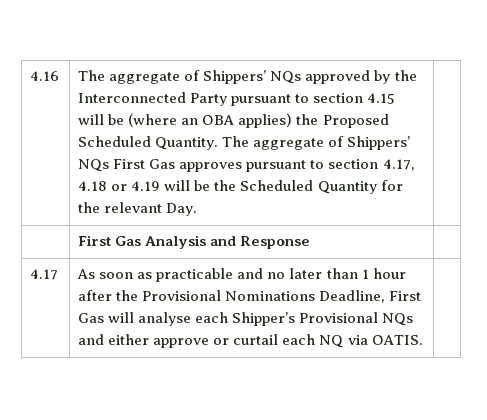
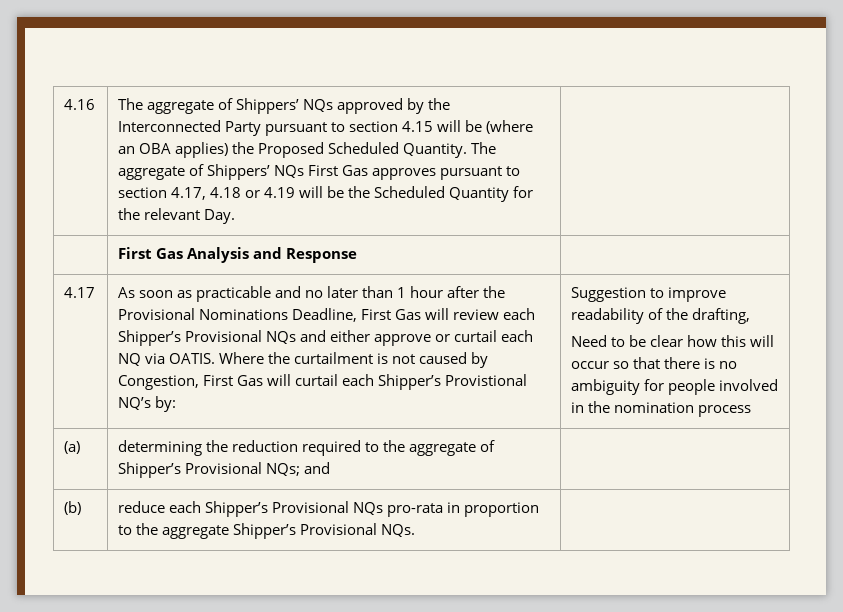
[138,312,192,326] analyse -> [453,309,500,320] review
(423, 340) none -> [219,352,489,368] [118,374,528,390] [118,396,177,412] [571,287,727,302] [571,308,751,324] [571,335,775,347] [571,357,738,369] [571,379,779,395] [571,401,752,417] [64,441,81,454] [118,440,496,456] [118,462,331,478] [64,501,82,515] [118,501,540,517] [118,523,416,539] Where the curtailment is not caused by Congestion, First Gas will curtail each Shipper’s Provistional NQ’s by: | Suggestion to improve readability of the drafting, // Need to be clear how this will occur so that there is no ambiguity for people involved in the nomination process // (a) | determining the reduction required to the aggregate of Shipper’s Provisional NQs; and | // (b) | reduce each Shipper’s Provisional NQs pro-rata in proportion to the aggregate Shipper’s Provisional NQs.

